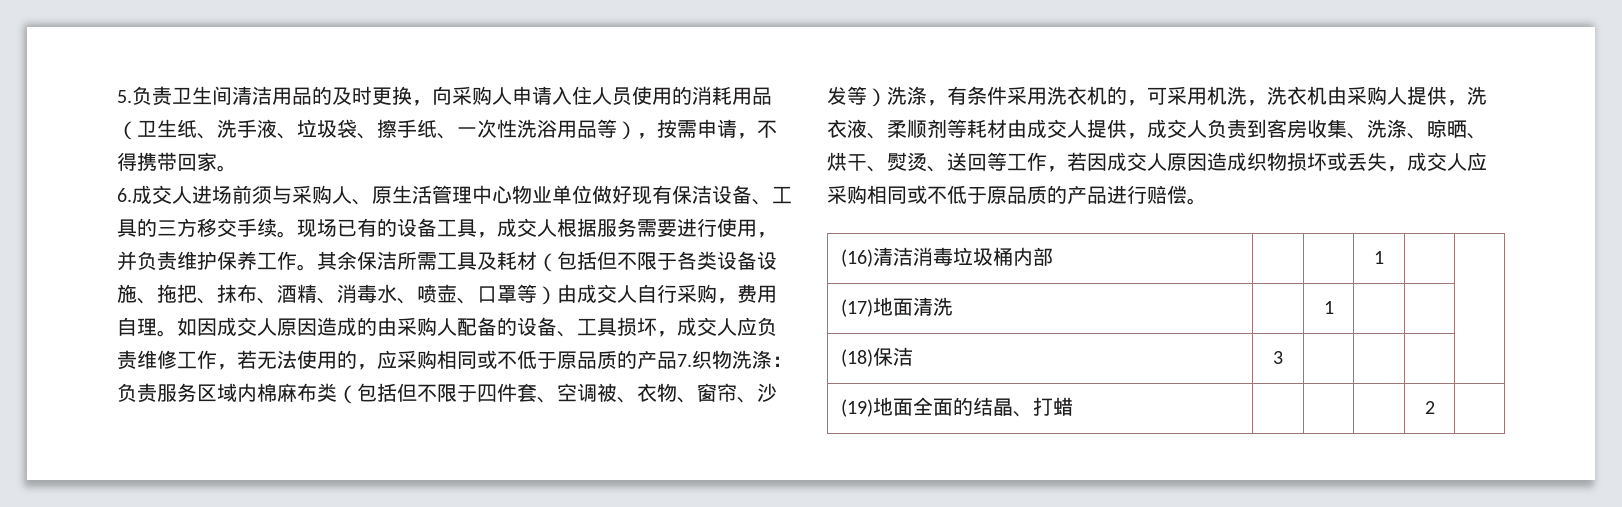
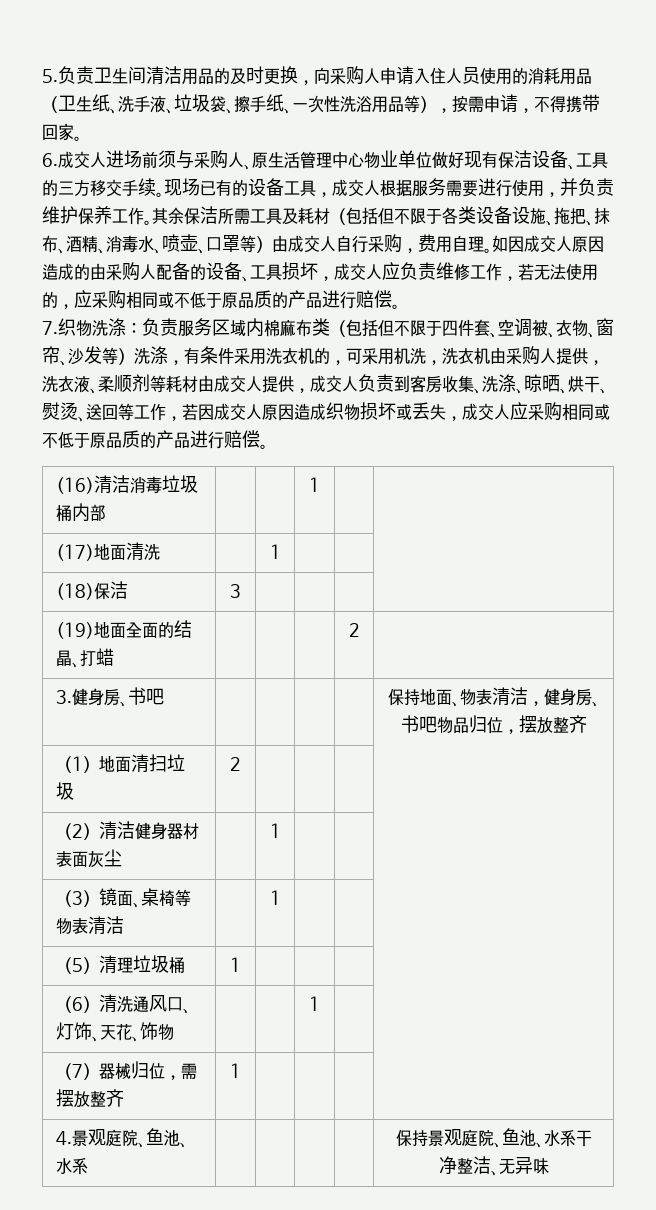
(677, 360) none -> [322,290,400,309] 进行赔偿。 //
(1435, 407) none -> [55,687,164,707] [387,687,600,707] [400,715,587,734] [55,754,185,773] [55,782,74,800] [230,757,241,771] [55,821,199,840] [55,849,122,868] [269,823,281,838] [55,888,191,908] [55,916,124,935] [269,890,281,905] [55,955,185,974] [230,957,241,972] [55,994,191,1014] [55,1022,174,1042] [309,996,320,1011] [55,1061,197,1080] [55,1089,124,1108] [230,1063,241,1078] [55,1128,188,1148] [55,1158,88,1175] [395,1128,592,1148] [438,1156,549,1176] // 3.健身房、书吧 | | | | | 保持地面、物表清洁，健身房、书吧物品归位，摆放整齐 // （1）地面清扫垃圾 | 2 | | | | // （2）清洁健身器材表面灰尘 | | 1 | | | // （3）镜面、桌椅等物表清洁 | | 1 | | | // （5）清理垃圾桶 | 1 | | | | // （6）清洗通风口、灯饰、天花、饰物 | | | 1 | | // （7）器械归位，需摆放整齐 | 1 | | | | // 4.景观庭院、鱼池、水系 | | | | | 保持景观庭院、鱼池、水系干净整洁、无异味

